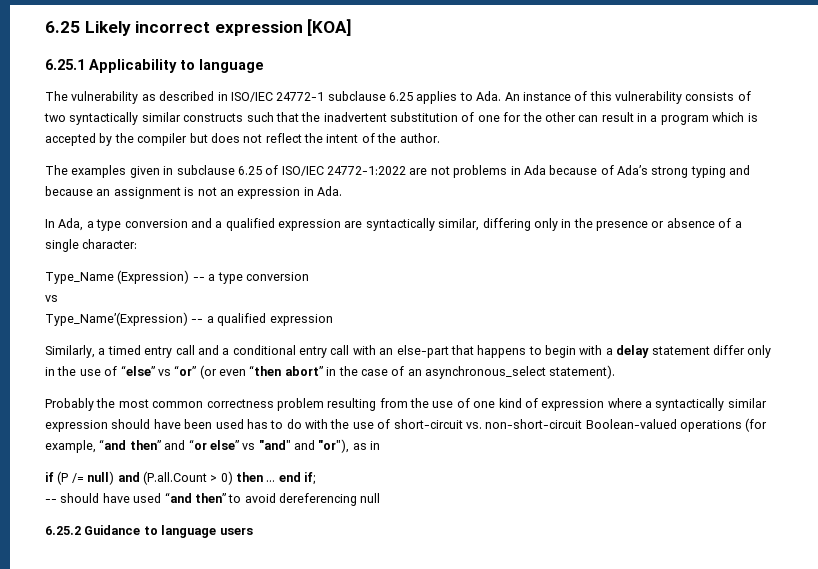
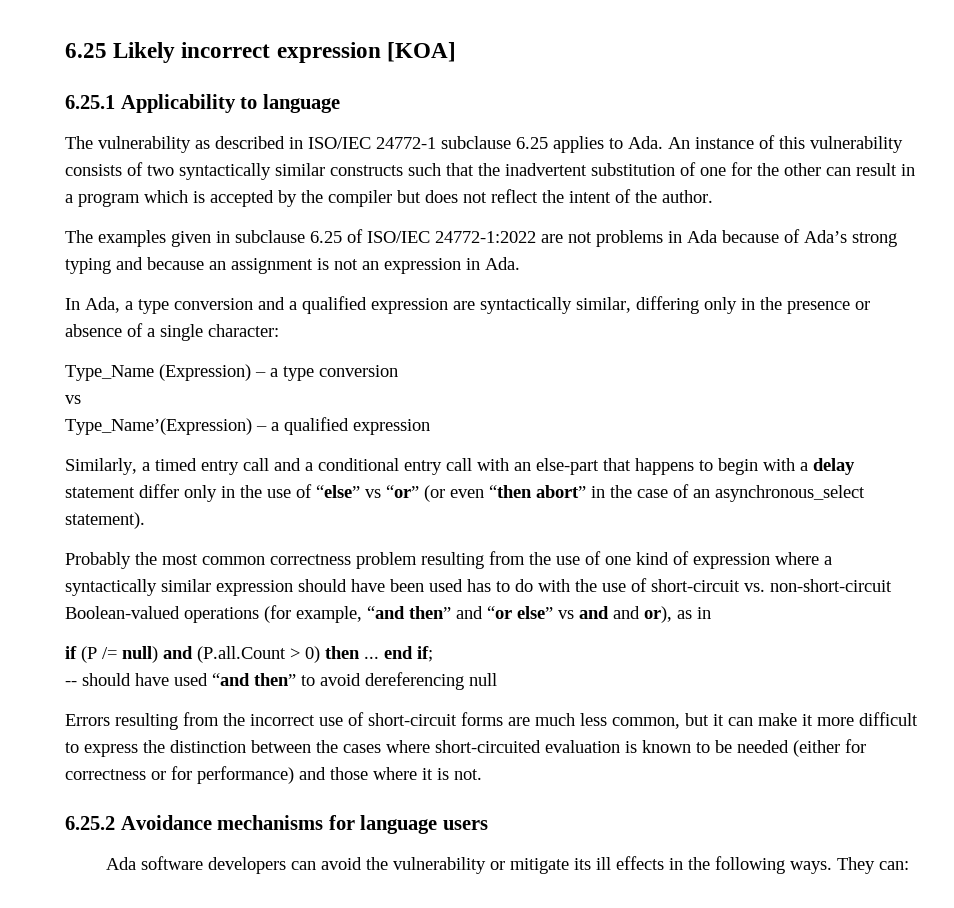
[192,277,205,281] -- -> [255,372,266,377] –
[191,319,204,323] -- -> [256,426,267,431] –
[258,439,350,453] "and" and "or"), -> [579,606,672,623] and and or),
[45,525,253,538] 6.25.2 Guidance to language users -> [65,712,918,730] [65,739,866,757] [65,766,482,784] [65,815,488,834] [105,856,909,874] Errors resulting from the incorrect use of short-circuit forms are much less common, but it can make it more difficult to express the distinction between the cases where short-circuited evaluation is known to be needed (either for correctness or for performance) and those where it is not. // 6.25.2 Avoidance mechanisms for language users // Ada software developers can avoid the vulnerability or mitigate its ill effects in the following ways. They can:

